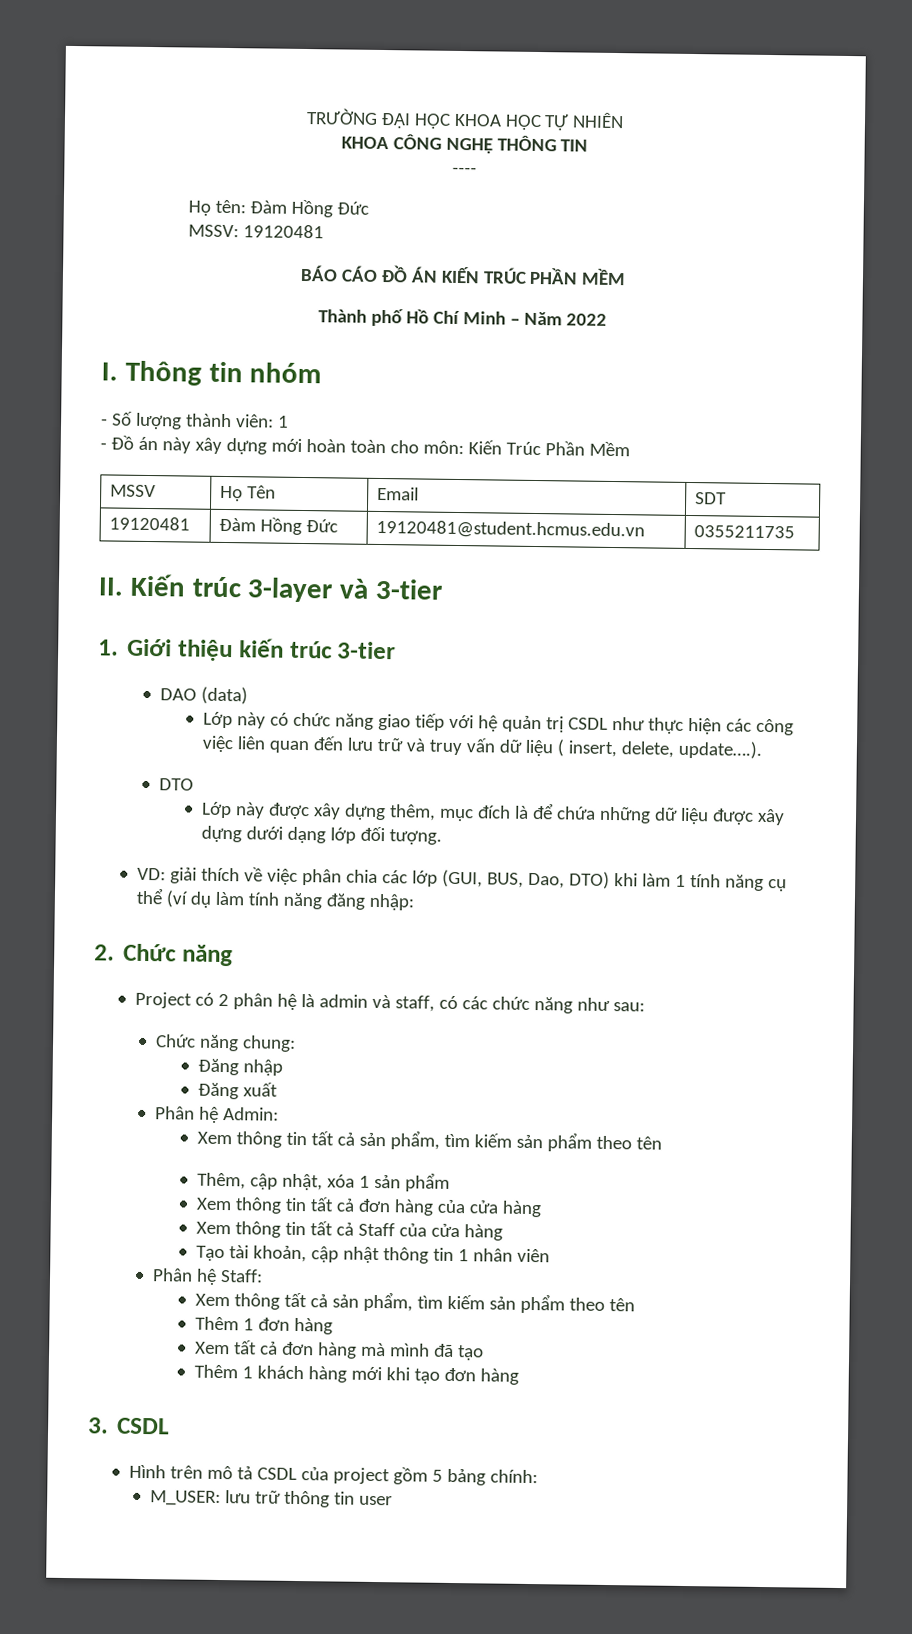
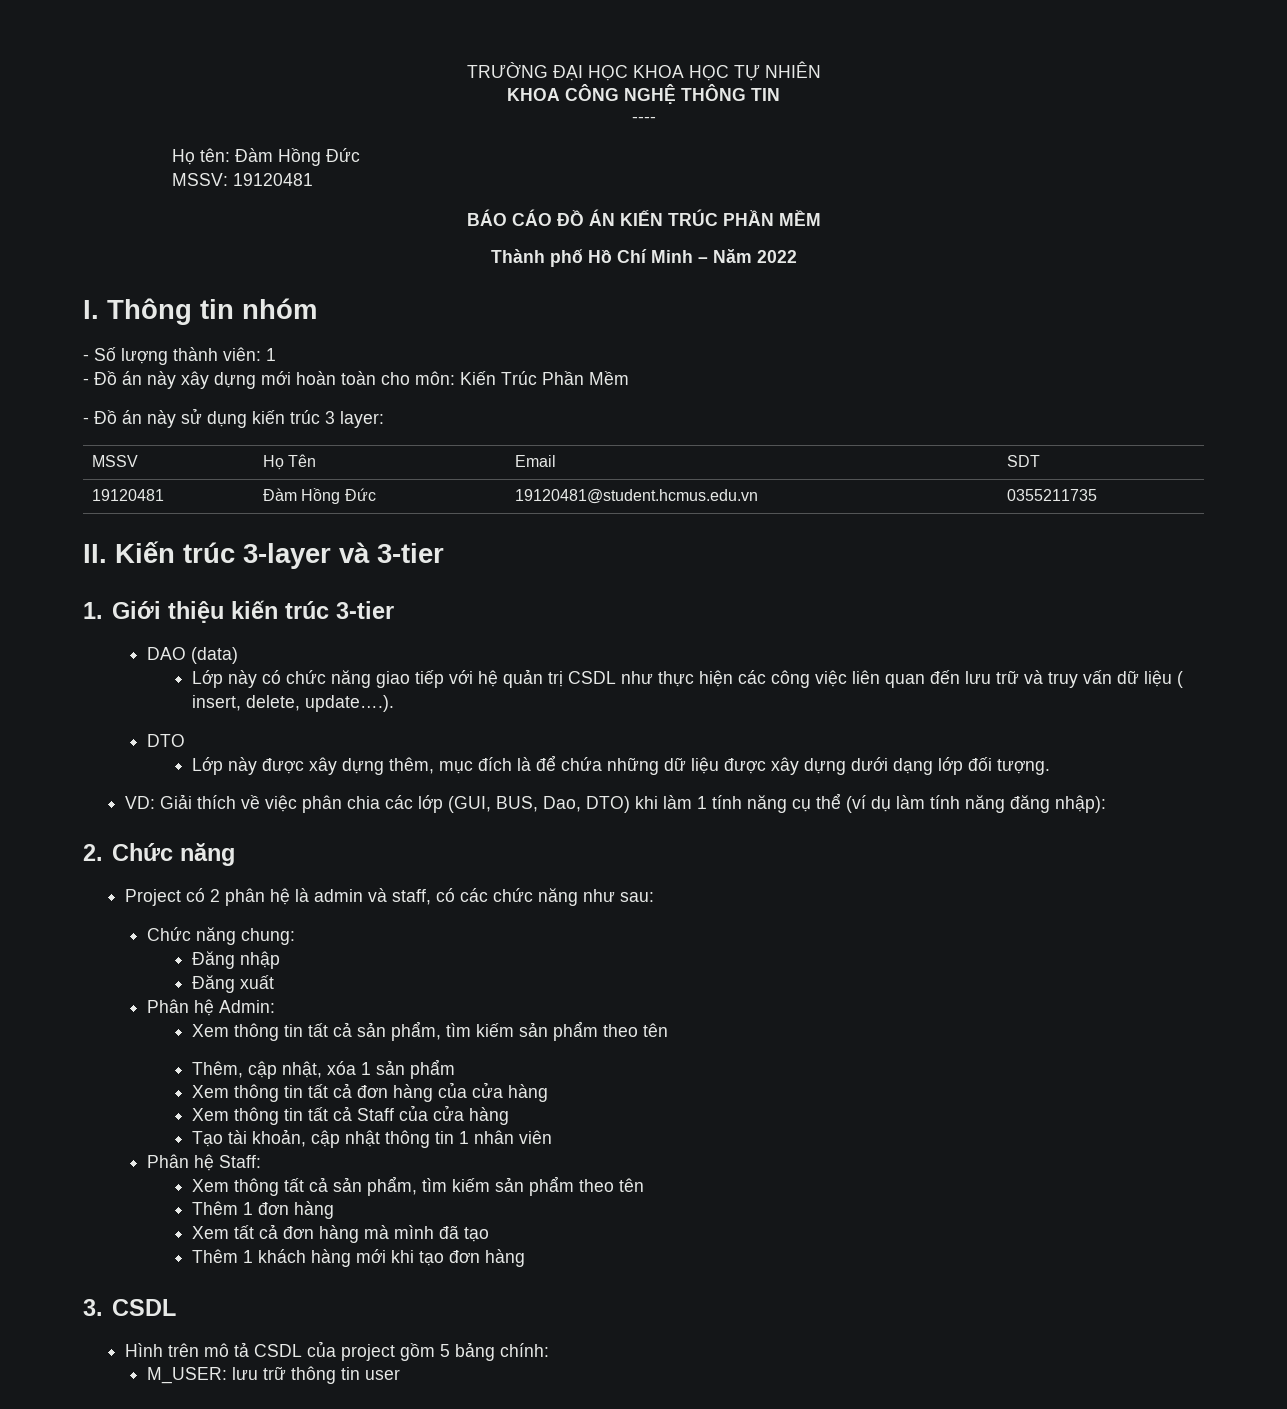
(630, 449) none -> [83,408,384,428] // - Đồ án này sử dụng kiến trúc 3 layer:
[169,867,197,884] giải -> [159,794,192,809] Giải
[368,893,414,911] nhập: -> [1054,795,1106,813] nhập):

